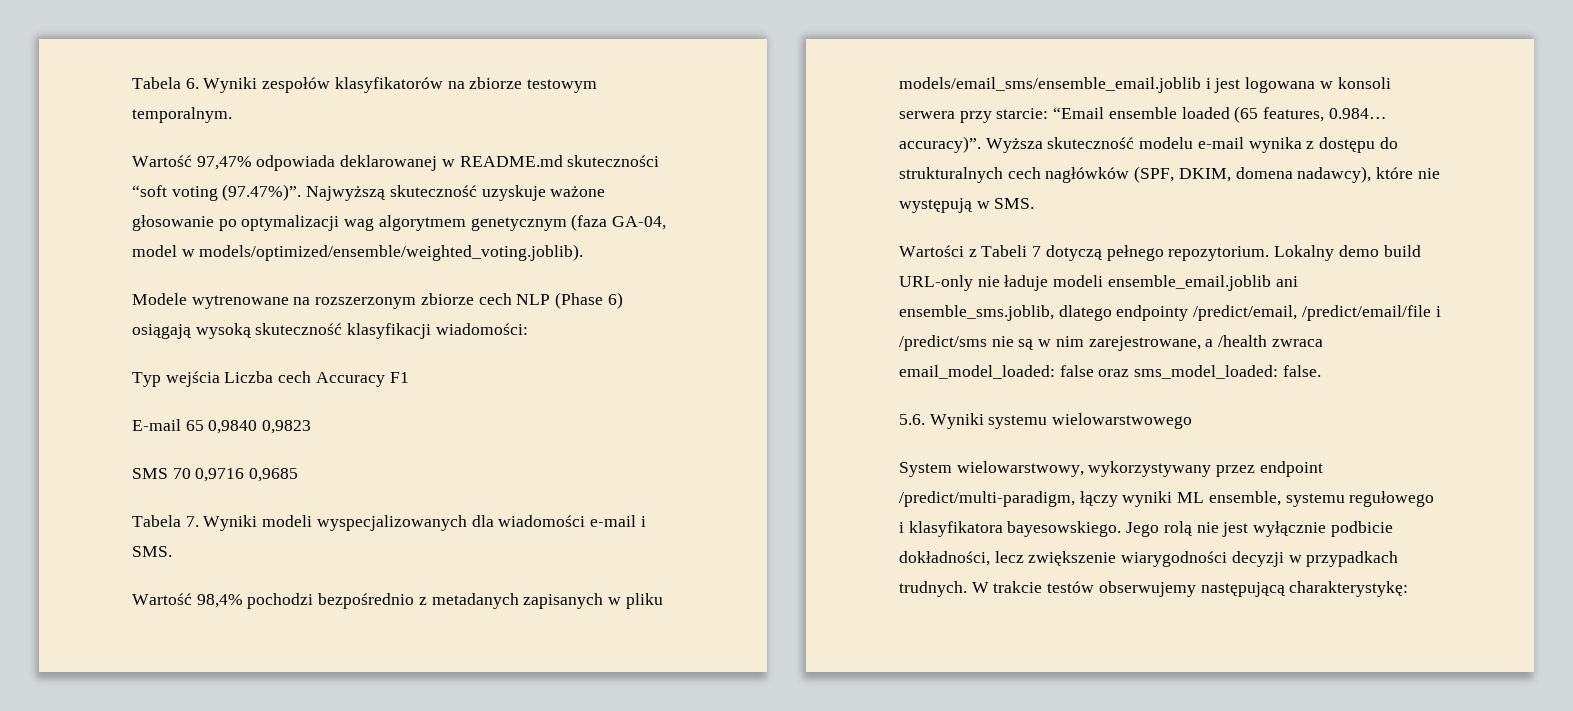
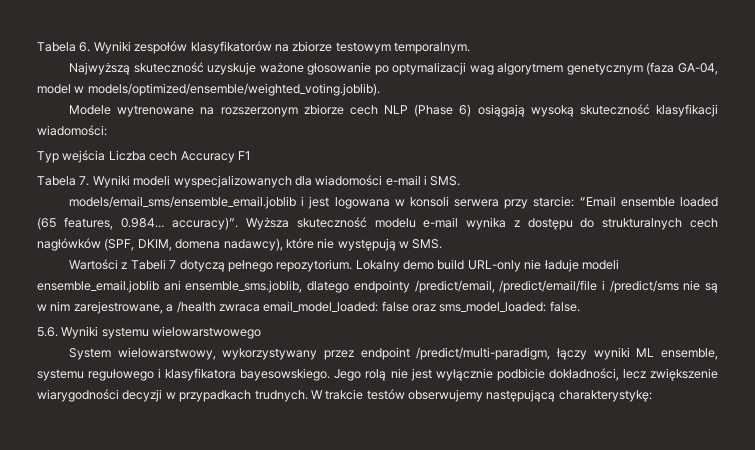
[132,155,660,171] [132,184,302,201] Wartość 97,47% odpowiada deklarowanej w README.md skuteczności “soft voting (97.47%)”. -> (470, 48) none
[132,419,312,434] [132,468,299,482] // E-mail 65 0,9840 0,9823 // SMS 70 0,9716 0,9685 -> (250, 155) none
[132,593,663,609] Wartość 98,4% pochodzi bezpośrednio z metadanych zapisanych w pliku -> (461, 181) none

